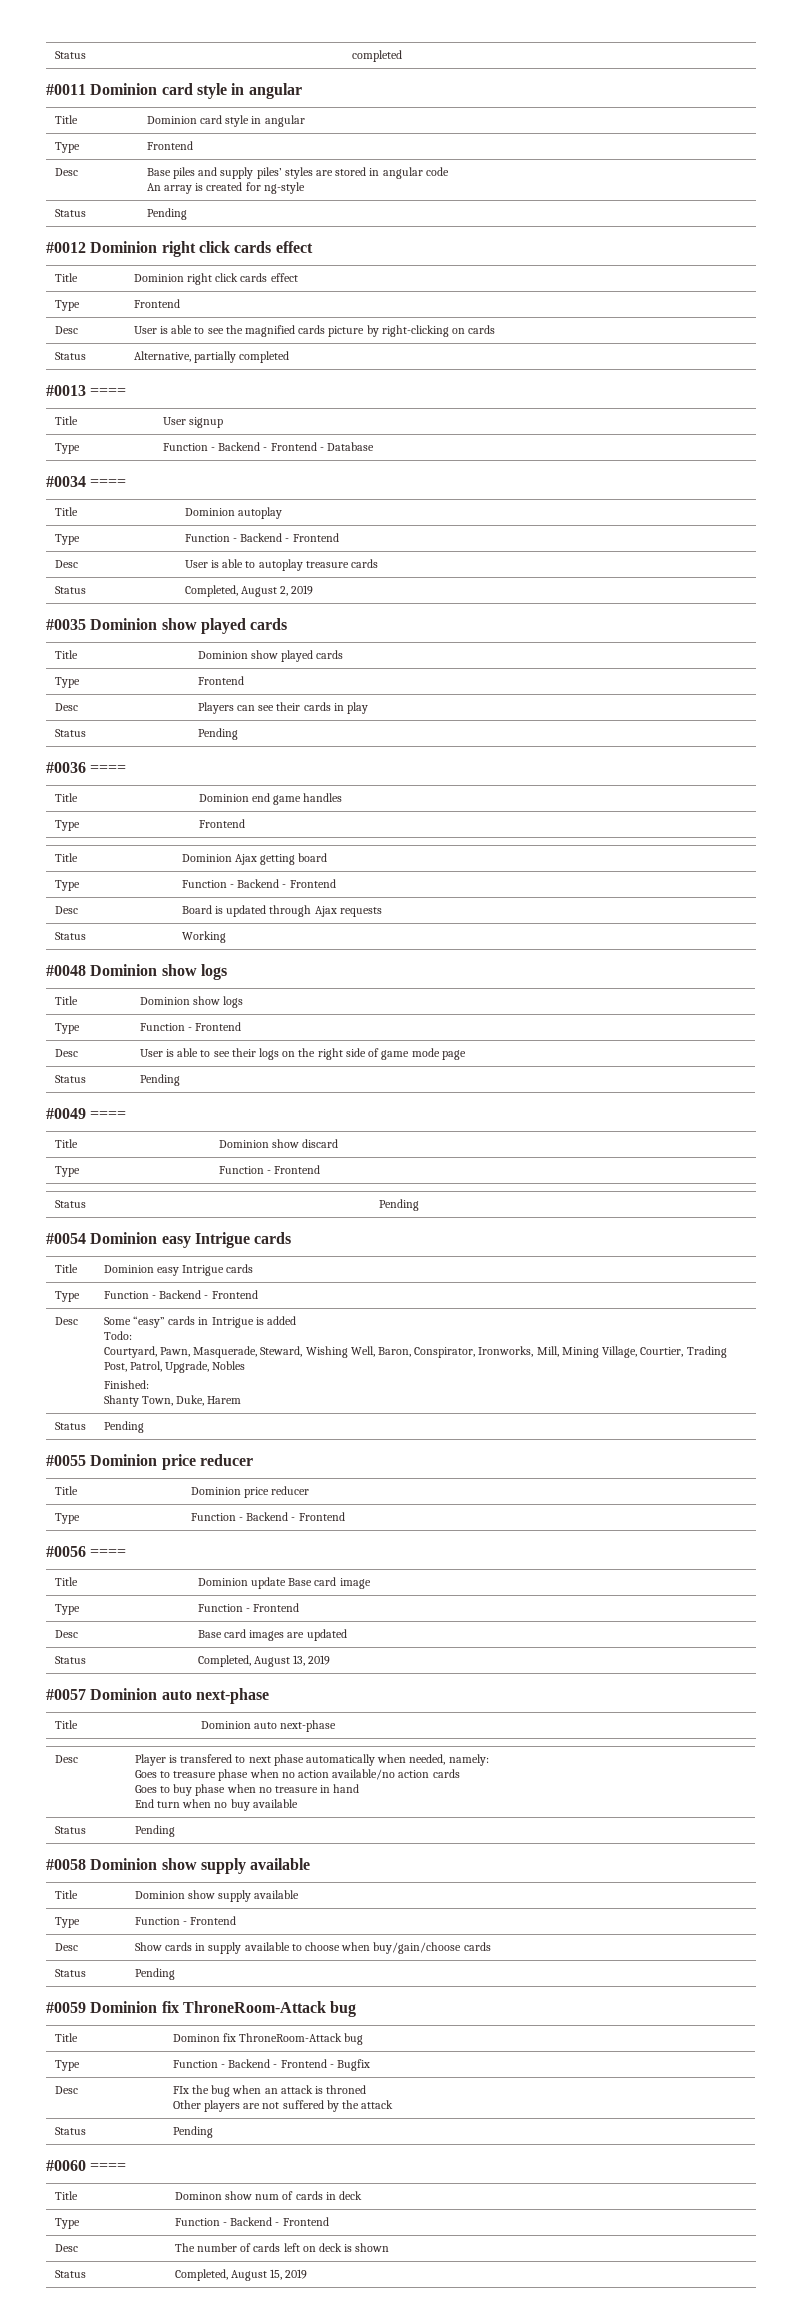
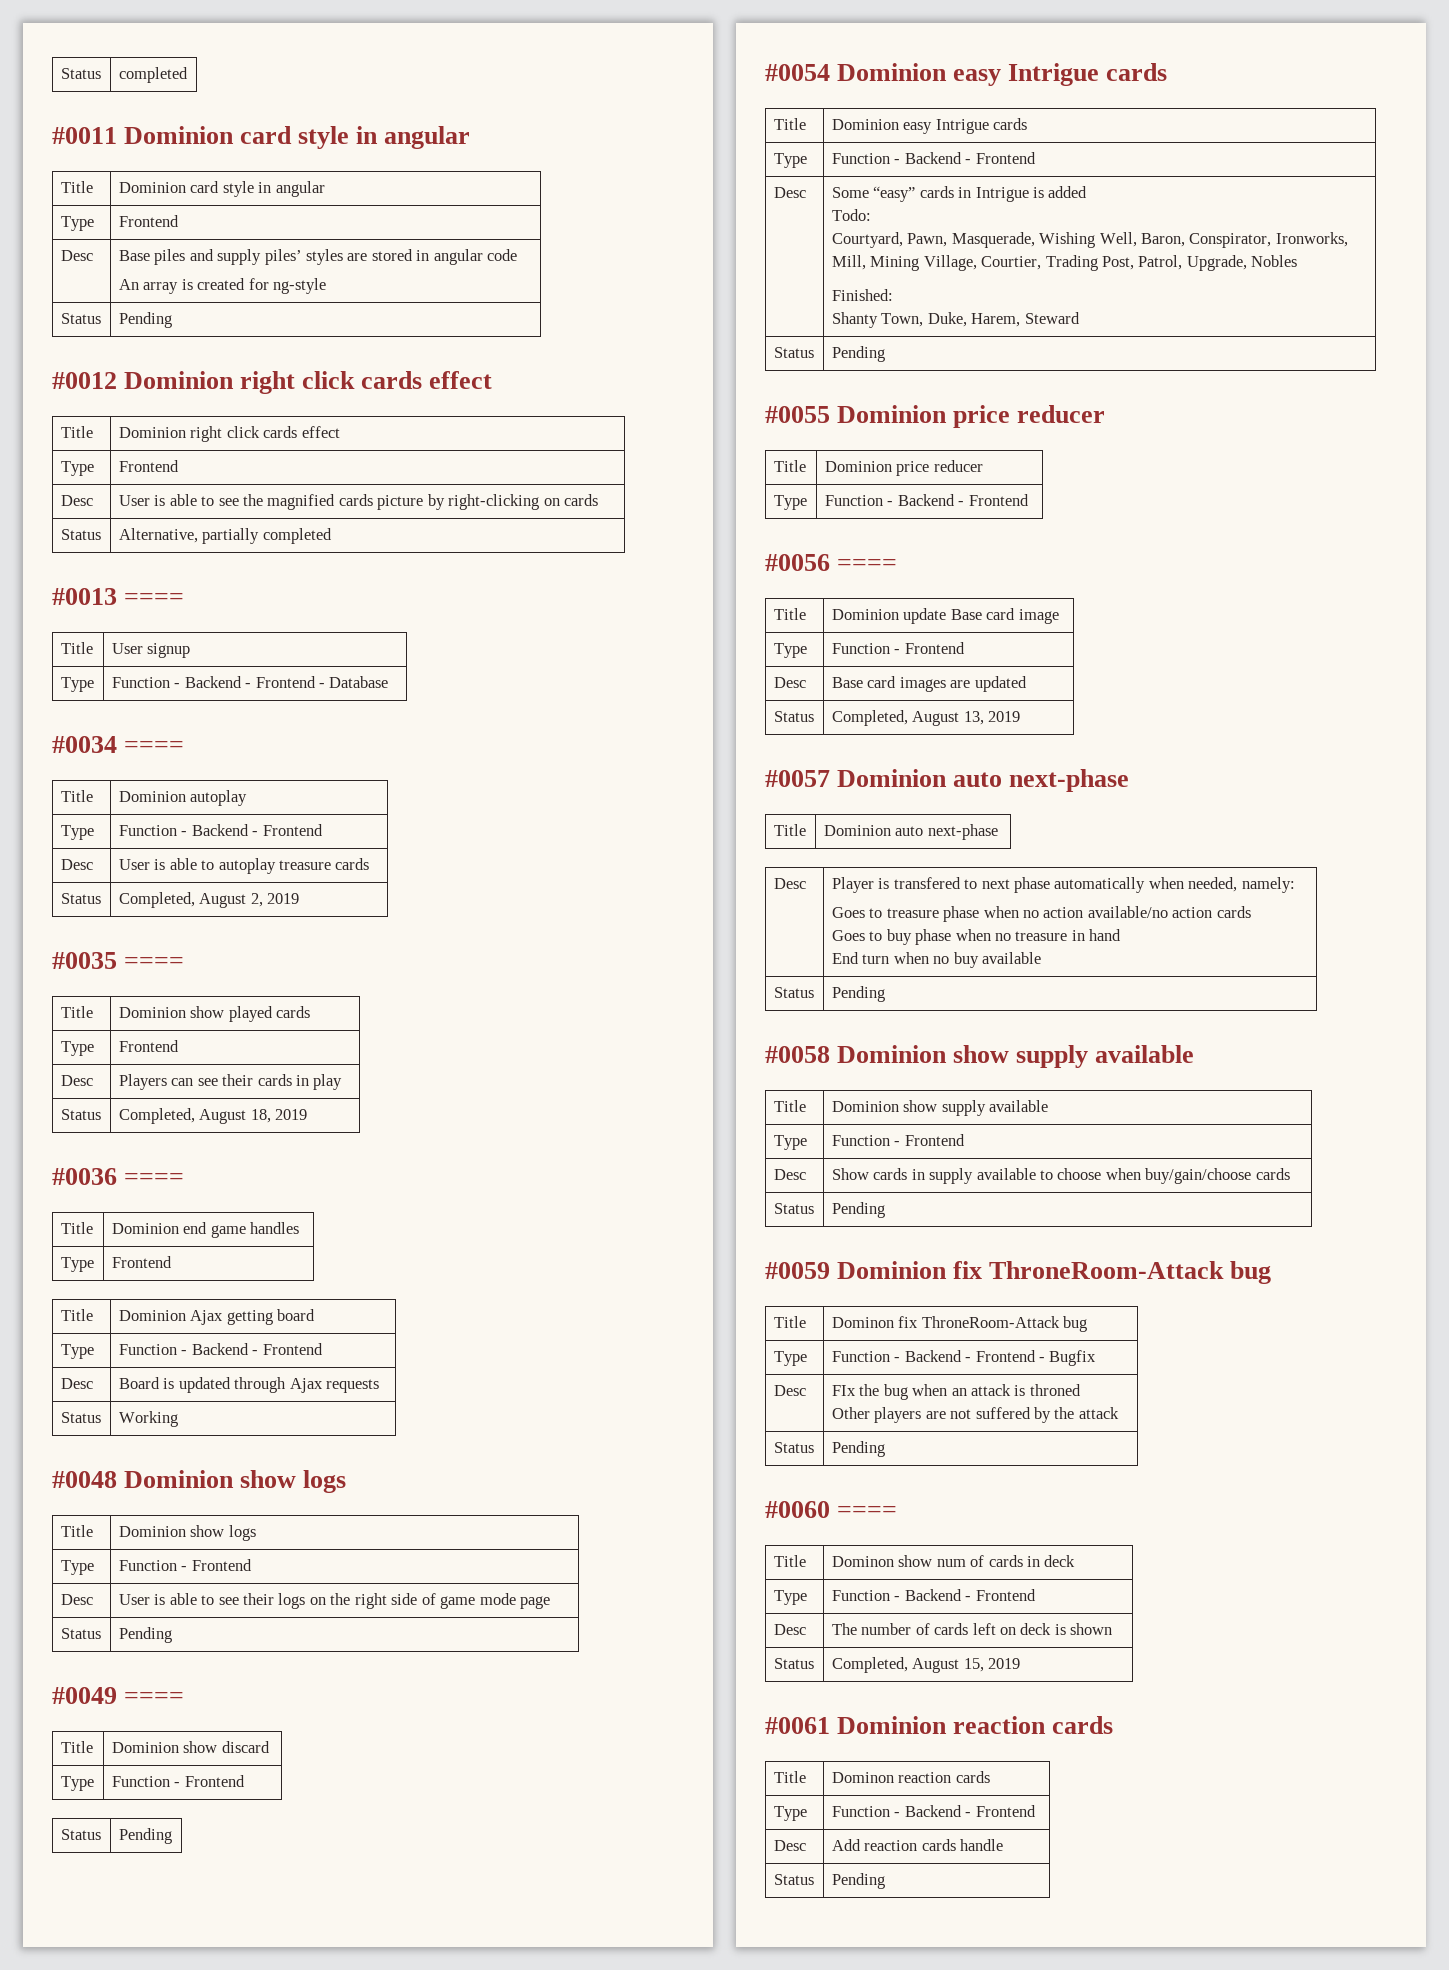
[90,618,288,634] Dominion show played cards -> [124,957,185,969] ====
[197,728,238,740] Pending -> [118,1108,308,1124] Completed, August 18, 2019
[260,1346,303,1357] Steward, -> (1035, 240) none
[207,1396,242,1404] Harem -> [971,312,1080,327] Harem, Steward
(308, 2274) none -> [765,1716,1114,1734] [773,1771,806,1783] [831,1771,990,1783] [773,1806,807,1821] [831,1805,1036,1817] [773,1840,806,1851] [831,1839,1004,1851] [773,1874,814,1885] [831,1873,885,1889] // #0061 Dominion reaction cards // Title | Dominon reaction cards // Type | Function - Backend - Frontend // Desc | Add reaction cards handle // Status | Pending

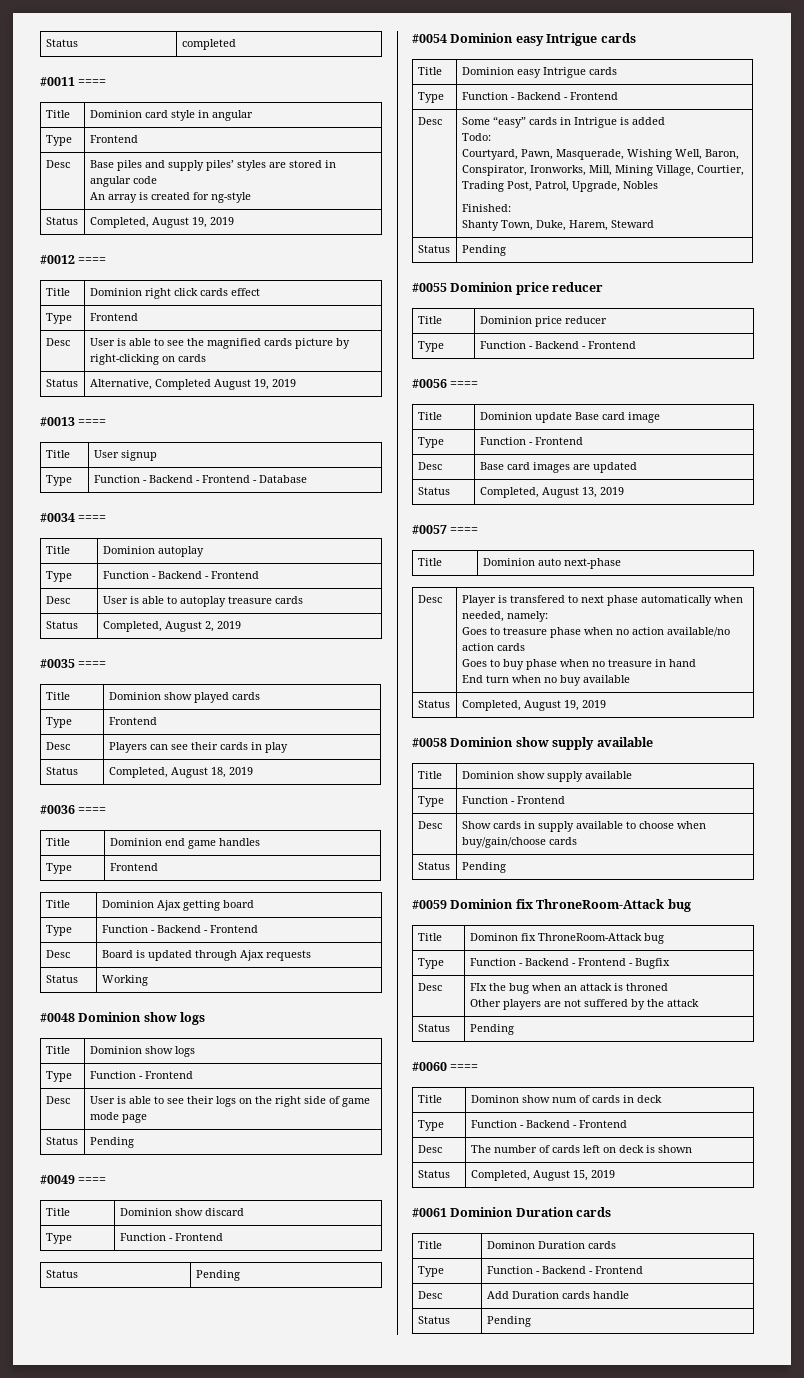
[124,126,471,149] Dominion card style in angular -> [78,79,107,86] ====
[118,312,172,328] [52,371,493,394] Pending // #0012 Dominion right click cards effect -> [89,217,234,228] [40,255,107,264] Completed, August 19, 2019 // #0012 ====
[202,528,332,544] partially completed -> [154,379,296,390] Completed August 19, 2019
[837,769,1130,792] Dominion auto next-phase -> [450,527,479,534] ====
[831,986,885,1002] Pending -> [461,700,606,711] Completed, August 19, 2019
[953,1716,1047,1734] reaction -> [515,1207,574,1217] Duration
[898,1772,952,1783] reaction -> [537,1241,585,1249] Duration
[864,1840,918,1851] reaction -> [511,1291,559,1299] Duration

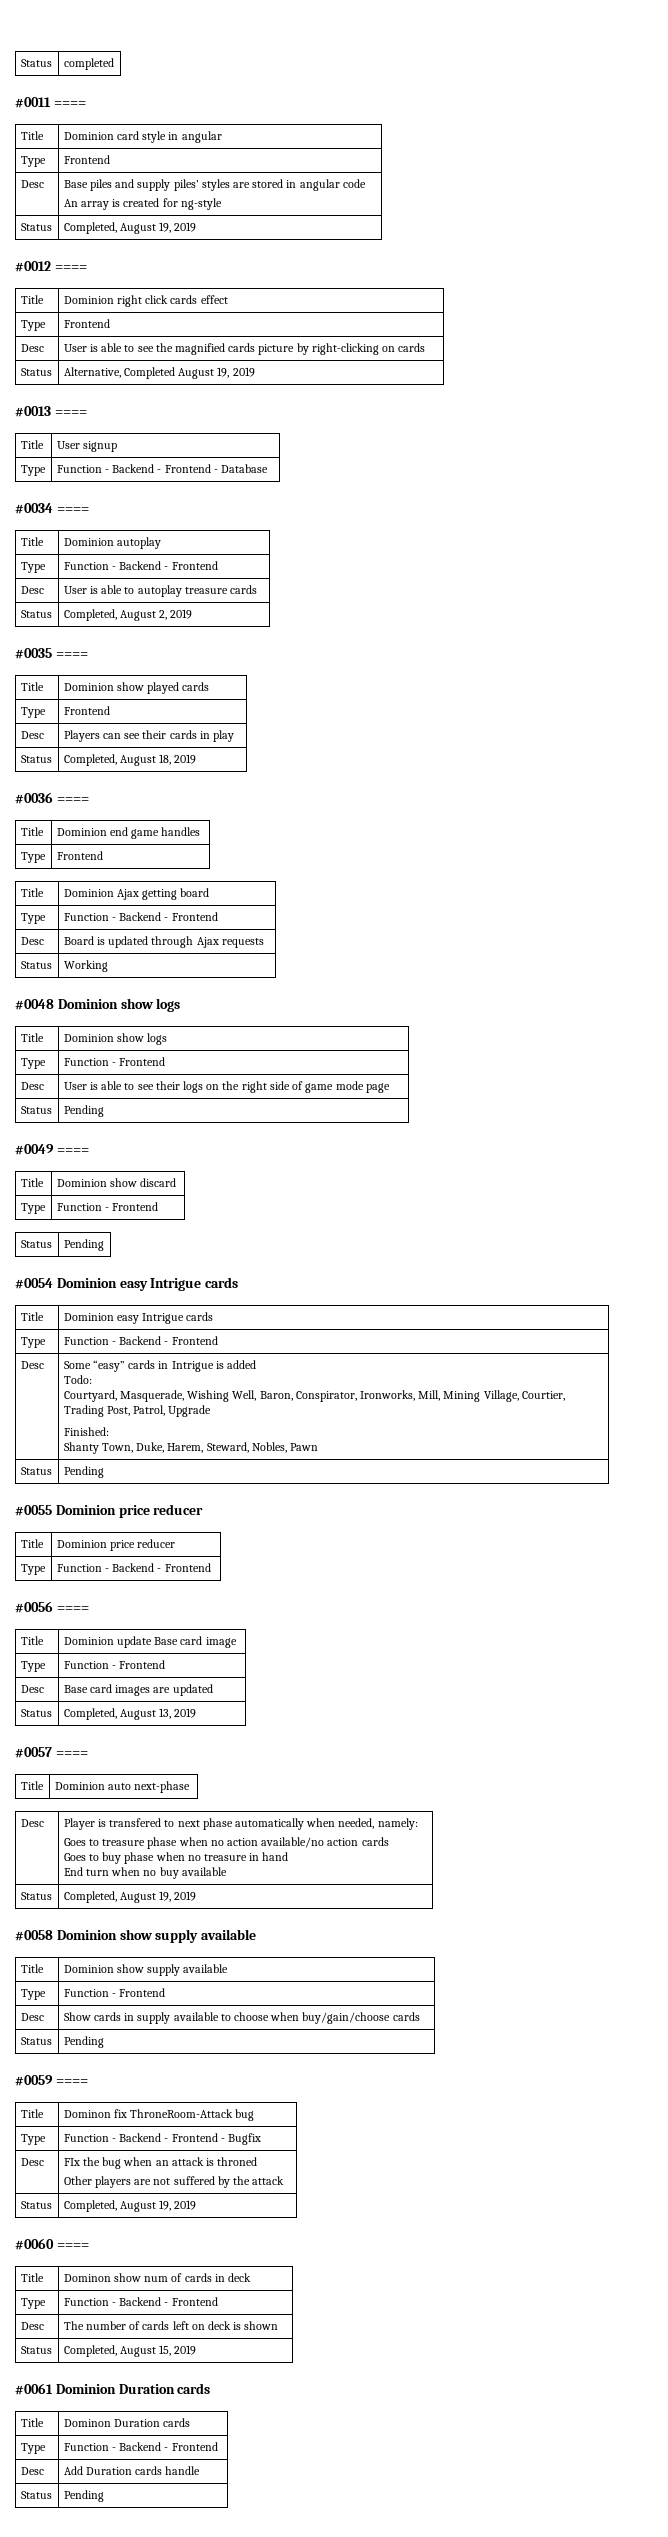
[520,149,553,160] Pawn, -> (117, 1396) none
[571,181,658,192] Upgrade, Nobles -> [168,1405,212,1417] Upgrade
[610,220,654,228] Steward -> [206,1442,318,1453] Steward, Nobles, Pawn
[450,899,691,912] Dominion fix ThroneRoom-Attack bug -> [55,2079,88,2085] ====
[469,1024,514,1035] Pending -> [63,2200,197,2212] Completed, August 19, 2019

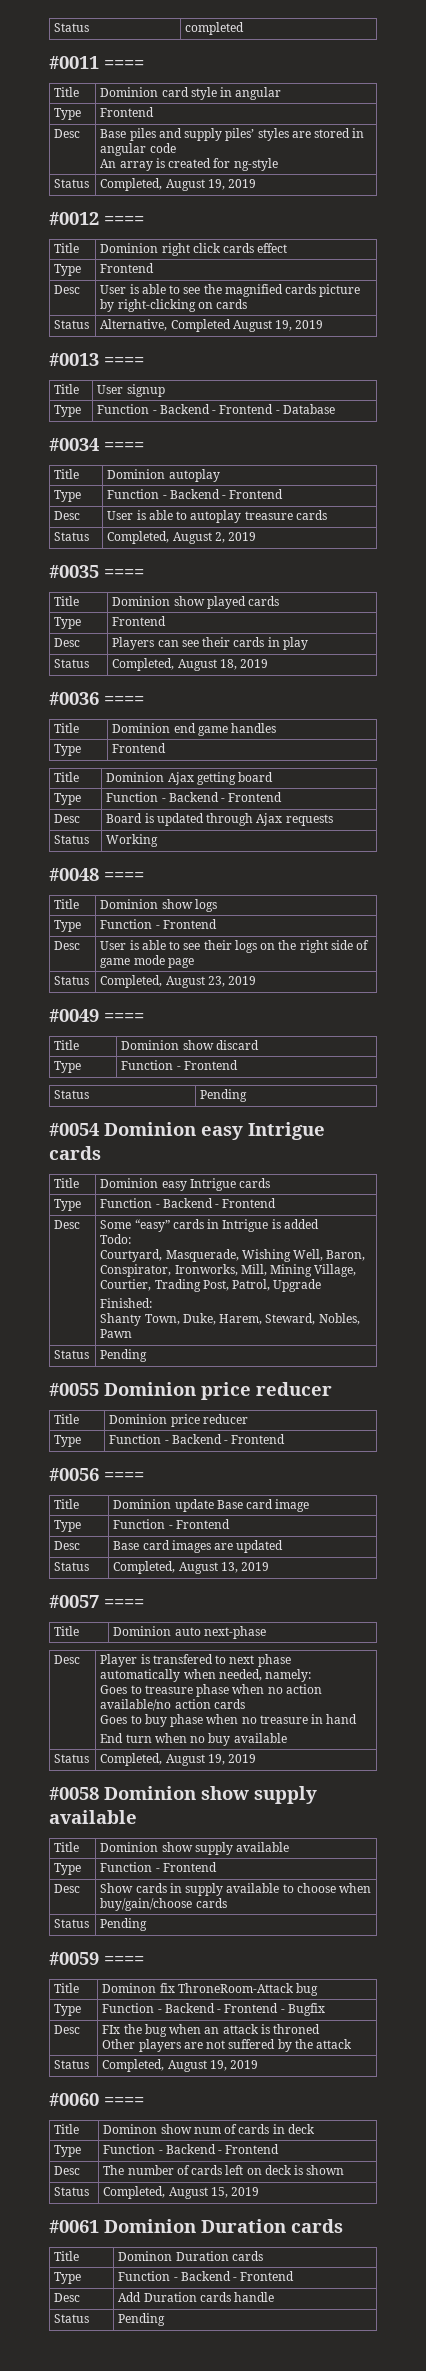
[57,998,181,1012] Dominion show logs -> [104,872,144,881] ====
[63,1105,104,1117] Pending -> [100,975,257,988] Completed, August 23, 2019

